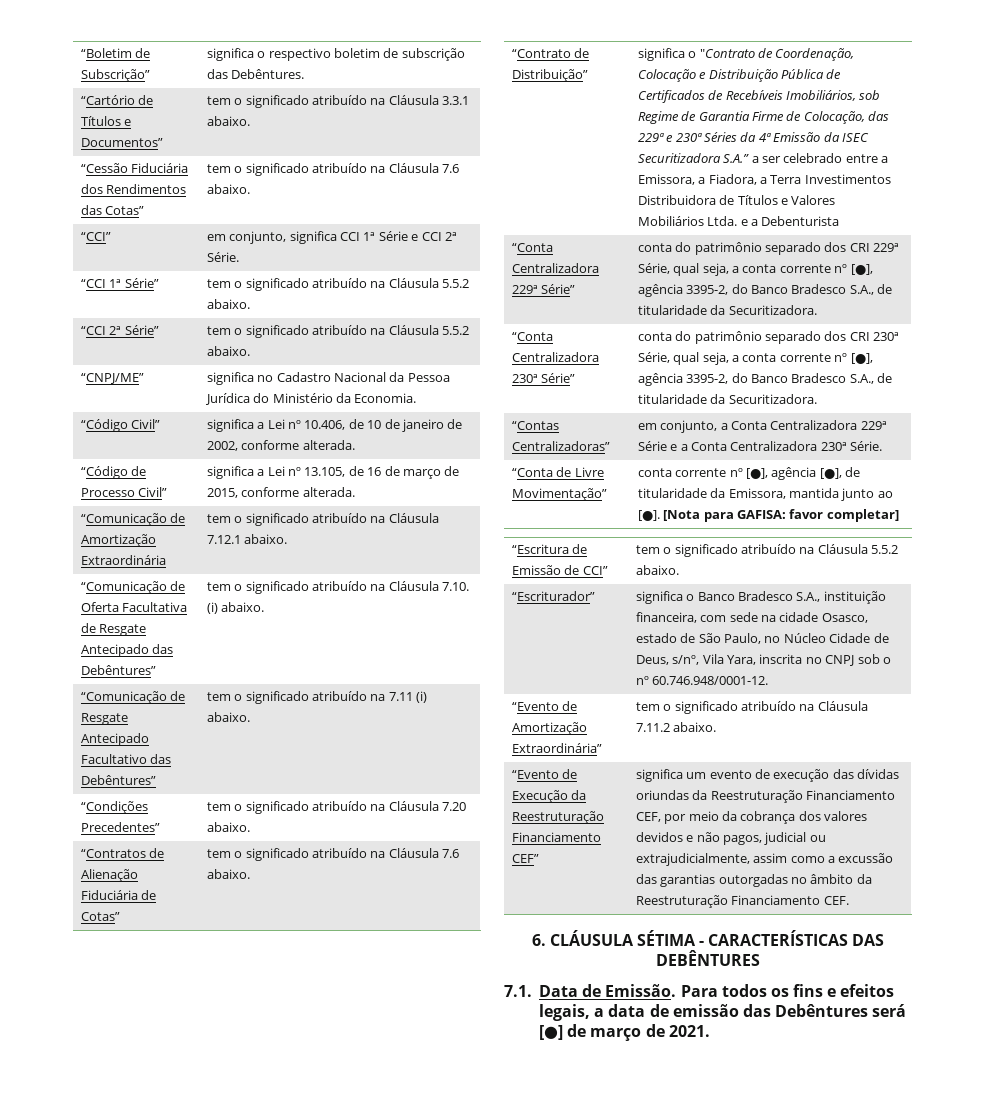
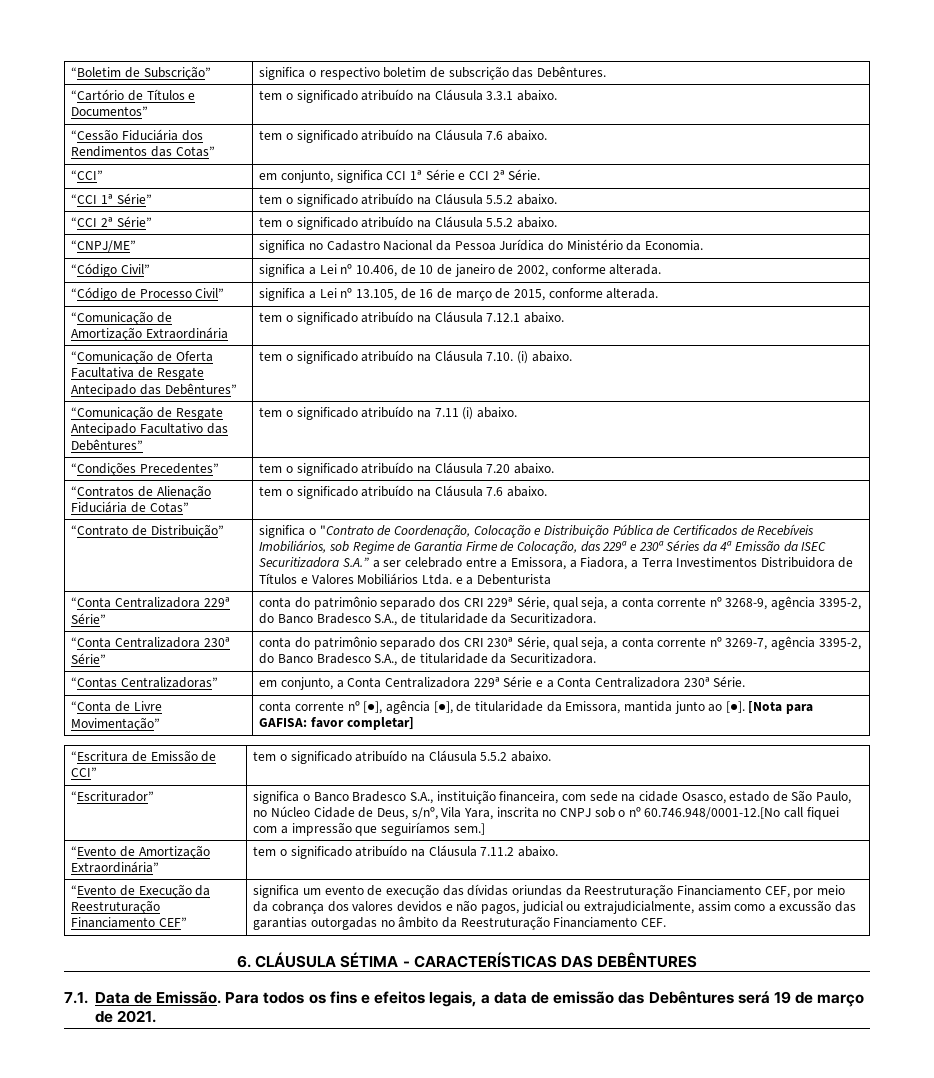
[850,264,873,275] [●], -> [725,598,768,610] 3268-9,
[850,353,873,364] [●], -> [725,638,768,650] 3269-7,
[652,676,769,685] 60.746.948/0001-12. -> [644,807,839,820] [253,822,485,836] 60.746.948/0001-12.[No call fiquei com a impressão que seguiríamos sem.]
[539,1025,563,1040] [●] -> [773,991,791,1004] 19

